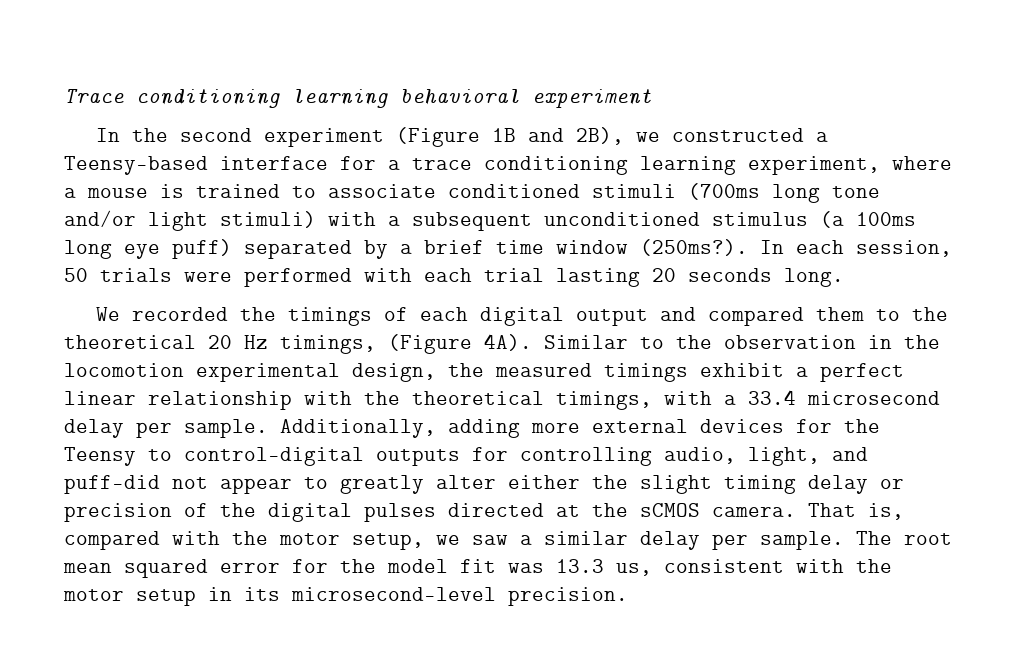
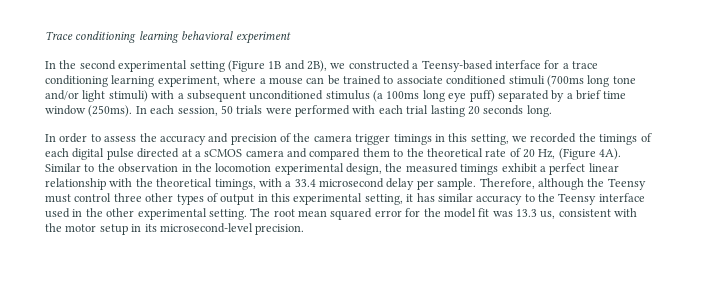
[264,128,385,147] experiment -> [118,60,225,72] experimental setting
[160,184,184,198] is -> [306,75,340,85] can be
[640,239,748,256] (250ms?). -> [88,105,133,117] (250ms).
[96,307,121,322] We -> [45,133,527,145] In order to assess the accuracy and precision of the camera trigger timings in this setting, we
[576,309,649,326] output -> [106,148,284,160] pulse directed at a sCMOS camera
[208,335,376,354] 20 Hz timings, -> [485,148,556,159] rate of 20 Hz,
[280,419,880,438] [64,447,868,466] [64,475,904,494] [64,503,904,522] [64,531,844,550] Additionally, adding more external devices for the Teensy to control—digital outputs for controlling audio, light, and puff—did not appear to greatly alter either the slight timing delay or precision of the digital pulses directed at the sCMOS camera. That is, compared with the motor setup, we saw a similar delay per sample. -> [479,178,646,190] [45,193,645,205] [45,208,247,220] Therefore, although the Teensy must control three other types of output in this experimental setting, it has similar accuracy to the Teensy interface used in the other experimental setting.

